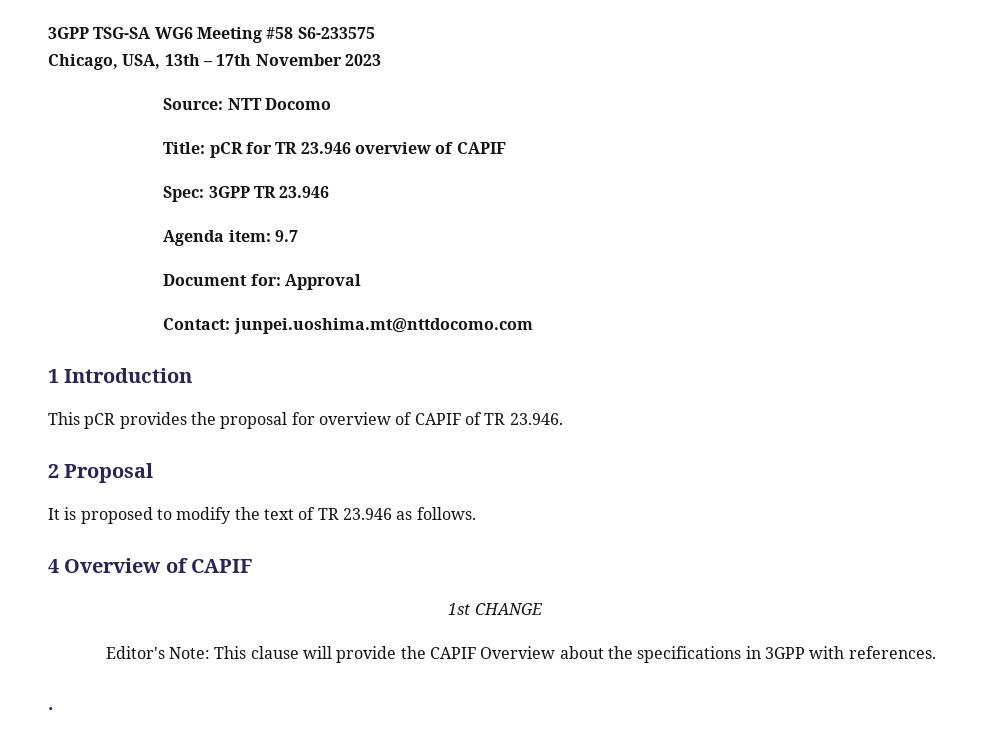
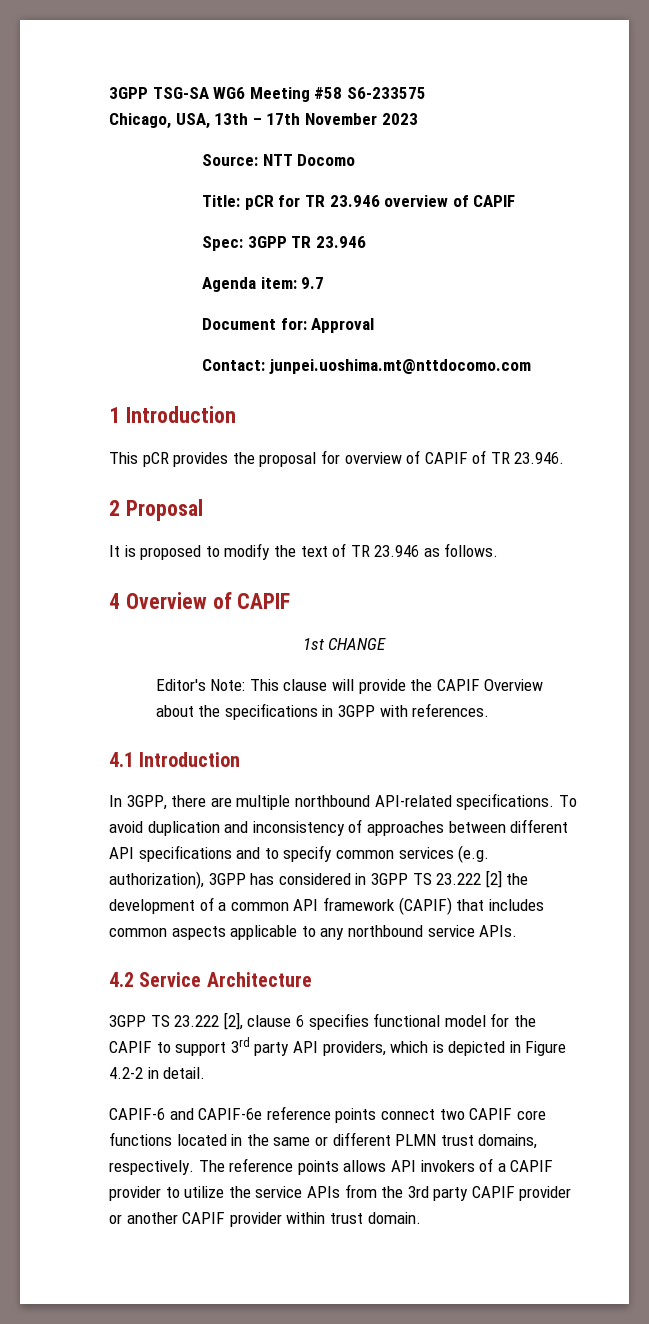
[48,707,53,710] . -> [109,752,241,767] [109,793,577,810] [109,819,569,836] [109,845,490,863] [109,870,529,889] [109,897,544,915] [109,925,518,940] [109,972,312,987] [109,1012,536,1030] [109,1037,567,1056] [109,1067,206,1079] [109,1106,546,1123] [109,1132,538,1149] [109,1158,554,1175] [109,1184,572,1201] [109,1212,421,1227] 4.1 Introduction // In 3GPP, there are multiple northbound API-related specifications. To avoid duplication and inconsistency of approaches between different API specifications and to specify common services (e.g. authorization), 3GPP has considered in 3GPP TS 23.222 [2] the development of a common API framework (CAPIF) that includes common aspects applicable to any northbound service APIs. // 4.2 Service Architecture // 3GPP TS 23.222 [2], clause 6 specifies functional model for the CAPIF to support 3rd party API providers, which is depicted in Figure 4.2-2 in detail. // CAPIF-6 and CAPIF-6e reference points connect two CAPIF core functions located in the same or different PLMN trust domains, respectively. The reference points allows API invokers of a CAPIF provider to utilize the service APIs from the 3rd party CAPIF provider or another CAPIF provider within trust domain.

